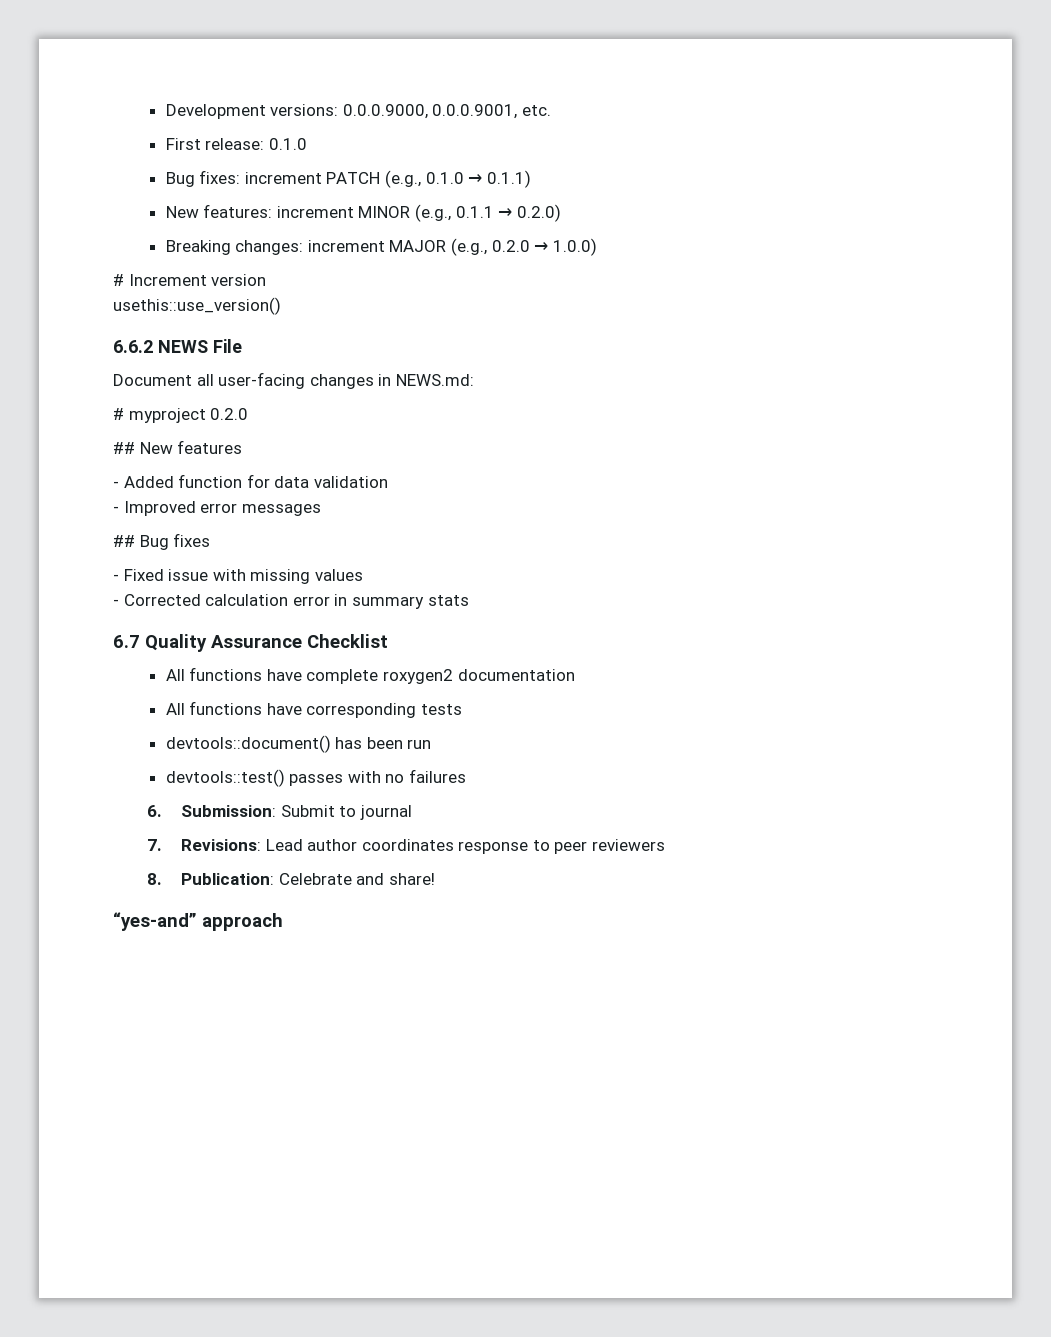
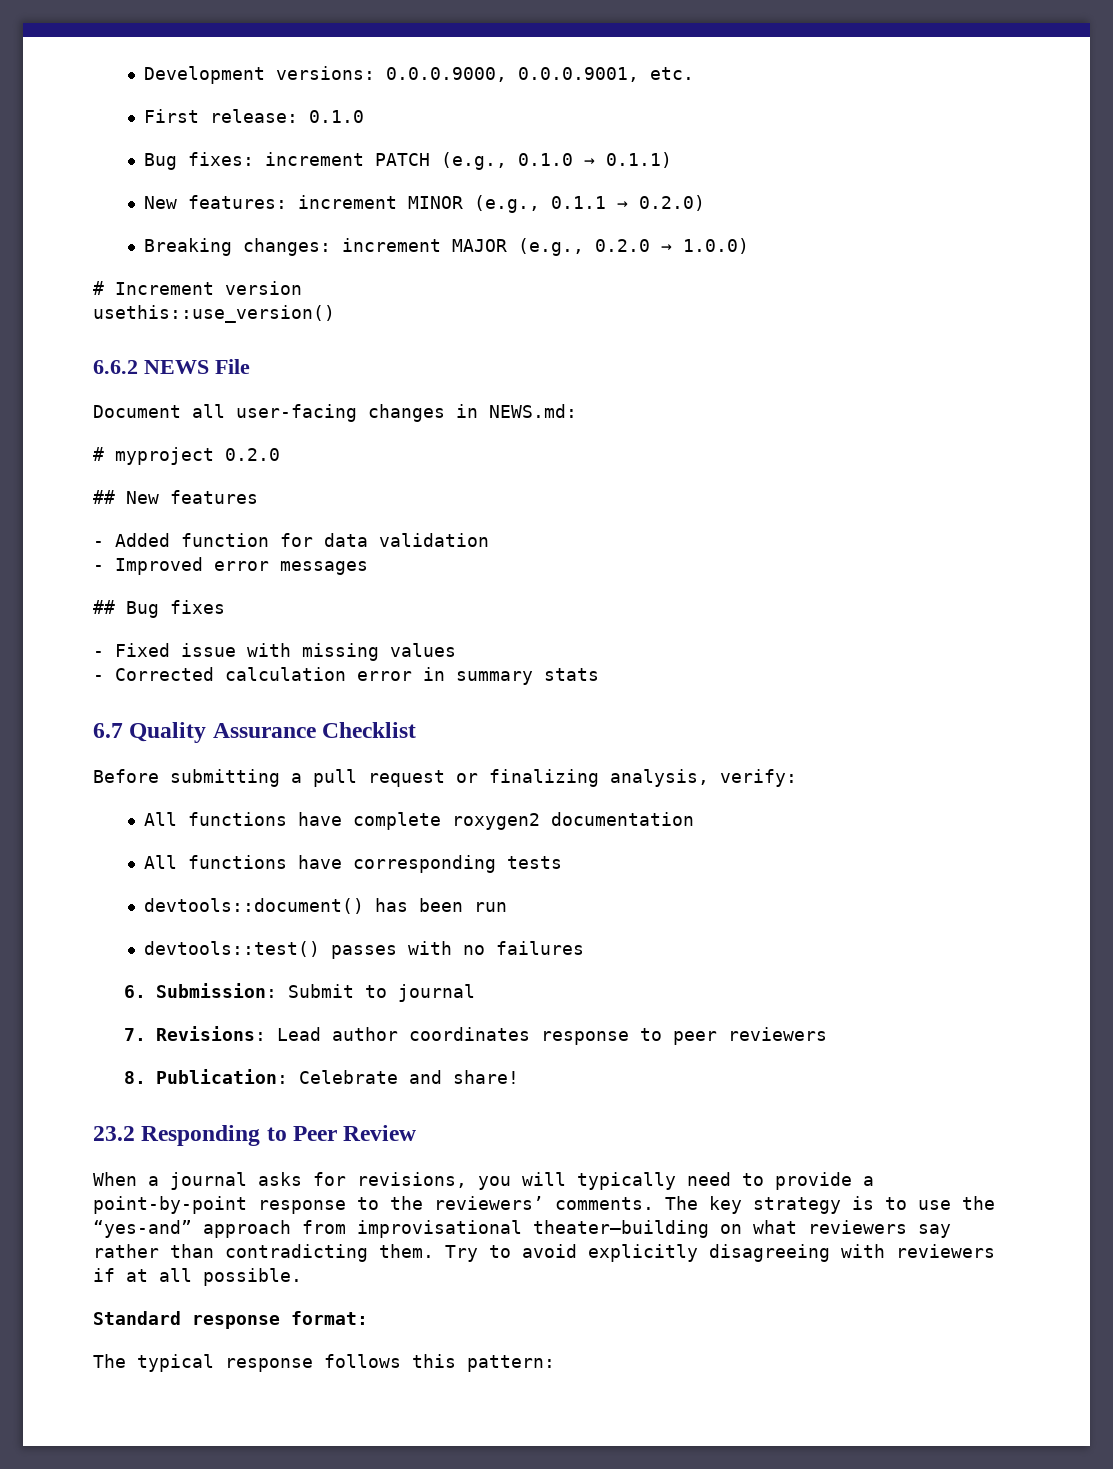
(388, 641) none -> [93,769,797,787] // Before submitting a pull request or finalizing analysis, verify:
[113,912,283,931] “yes-and” approach -> [93,1125,417,1146] [93,1172,874,1190] [93,1196,995,1214] [93,1220,951,1238] [93,1244,995,1262] [93,1268,302,1286] [93,1311,368,1329] [93,1354,555,1372] 23.2 Responding to Peer Review // When a journal asks for revisions, you will typically need to provide a point-by-point response to the reviewers’ comments. The key strategy is to use the “yes-and” approach from improvisational theater—building on what reviewers say rather than contradicting them. Try to avoid explicitly disagreeing with reviewers if at all possible. // Standard response format: // The typical response follows this pattern:

